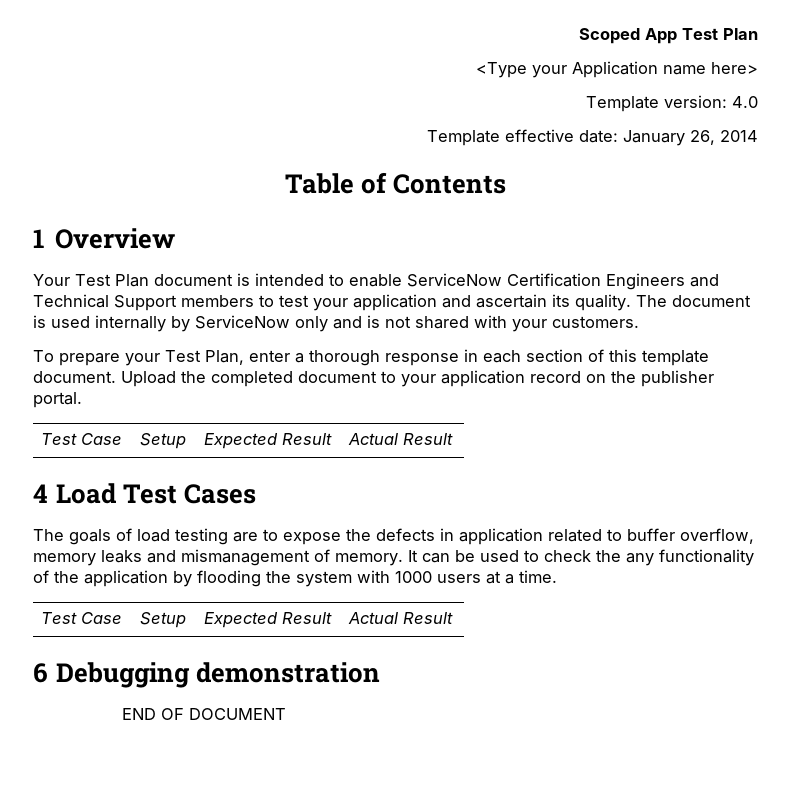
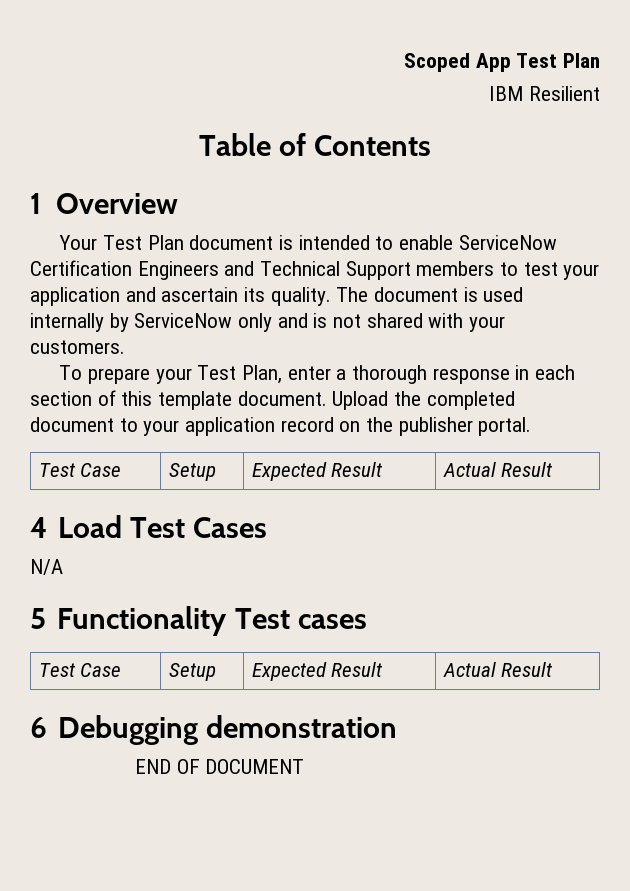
[476,61,758,78] [586,95,758,112] [427,129,758,146] <Type your Application name here> // Template version: 4.0 // Template effective date: January 26, 2014 -> [489,86,600,101] IBM Resilient
[33,528,754,545] [33,549,754,566] [33,570,557,587] The goals of load testing are to expose the defects in application related to buffer overflow, memory leaks and mismanagement of memory. It can be used to check the any functionality of the application by flooding the system with 1000 users at a time. -> [30,559,63,575] [30,606,367,636] N/A // 5 Functionality Test cases

